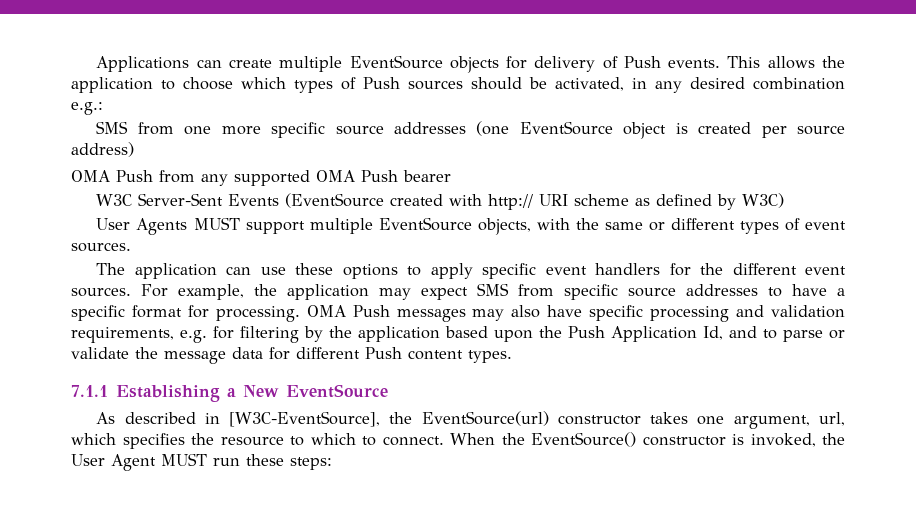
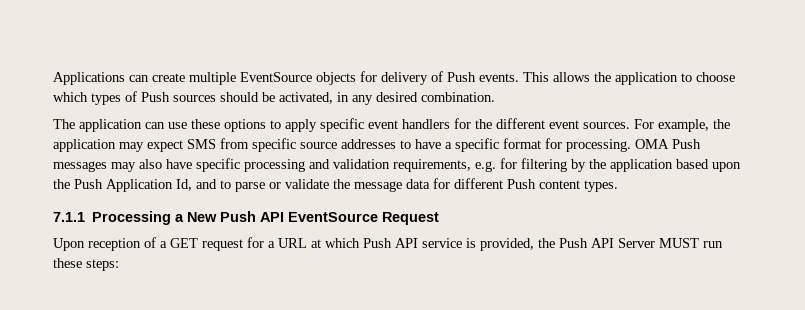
[753,77,845,90] [71,102,103,115] [96,121,845,139] [71,142,134,157] [71,170,451,186] [96,193,785,210] [96,217,846,235] [71,242,131,252] combination e.g.: // SMS from one more specific source addresses (one EventSource object is created per source address) // OMA Push from any supported OMA Push bearer // W3C Server-Sent Events (EventSource created with http:// URI scheme as defined by W3C) // User Agents MUST support multiple EventSource objects, with the same or different types of event sources. -> [421,92,495,102] combination.
[116,385,221,402] Establishing -> [92,211,172,225] Processing
[286,384,389,398] [96,411,846,429] [71,432,845,449] [71,454,156,471] EventSource // As described in [W3C-EventSource], the EventSource(url) constructor takes one argument, url, which specifies the resource to which to connect. When the EventSource() constructor is invoked, the User Agent -> [220,211,440,225] [53,237,655,251] Push API EventSource Request // Upon reception of a GET request for a URL at which Push API service is provided, the Push API Server

